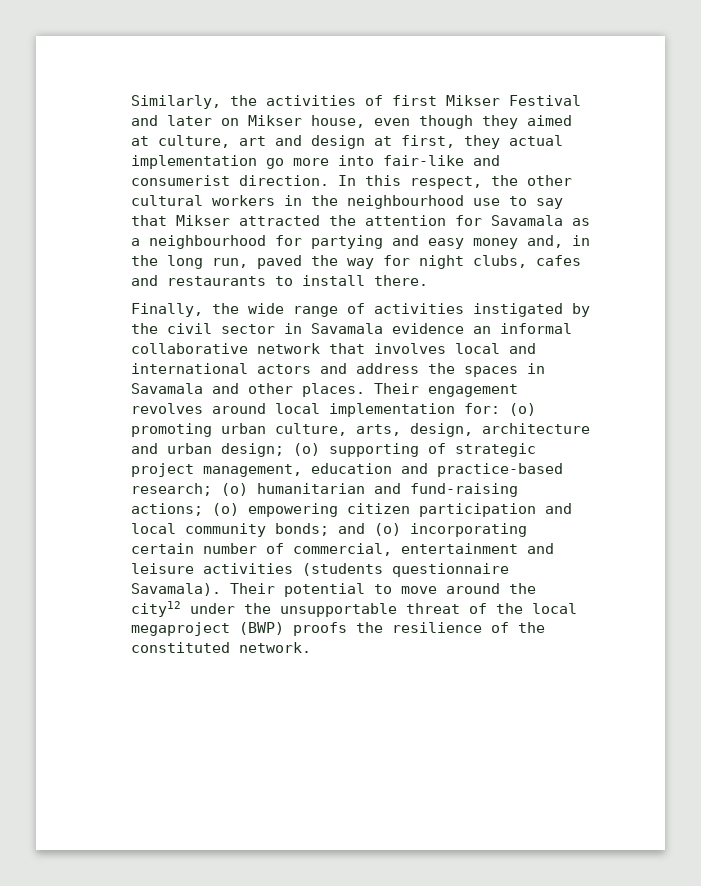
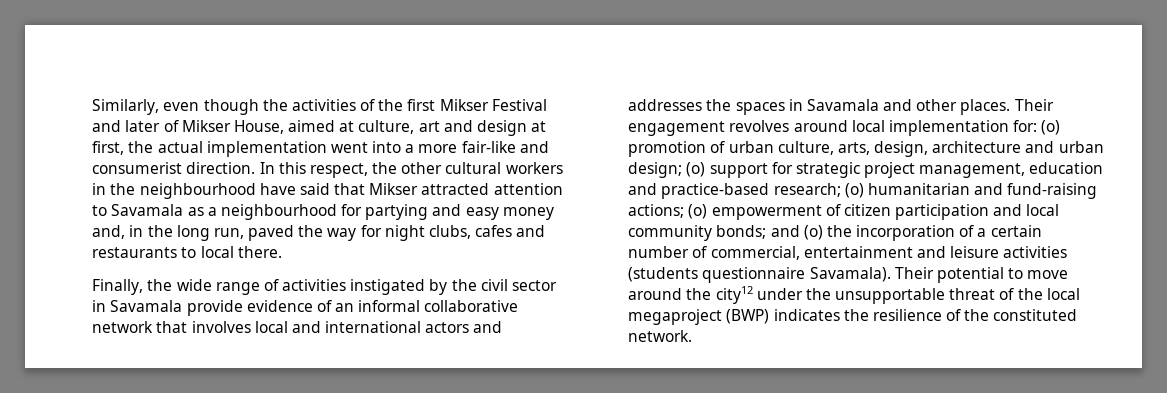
(221, 102) none -> [163,99,259,115] even though
(383, 100) none -> [378,99,404,111] the
[220,115,518,129] on Mikser house, even though they -> [163,120,284,134] of Mikser House,
[463,135,500,149] they -> [128,141,154,153] the
[265,155,374,169] go more into -> [330,141,458,153] went into a more
[472,196,563,209] [130,215,482,226] use to say that Mikser attracted the attention for -> [259,183,563,195] [92,205,108,216] have said that Mikser attracted attention to
[301,275,365,286] install -> [200,246,234,258] local
[391,323,464,334] evidence -> [186,300,332,316] provide evidence of
[355,363,419,374] address -> [628,99,703,111] addresses
[130,423,212,437] promoting -> [628,141,726,157] promotion of
[328,443,446,457] supporting of -> [709,162,793,178] support for
[247,503,338,517] empowering -> [711,204,841,220] empowerment of
[409,523,527,537] incorporating -> [826,225,987,241] the incorporation of a
[292,622,347,636] proofs -> [773,309,840,321] indicates

